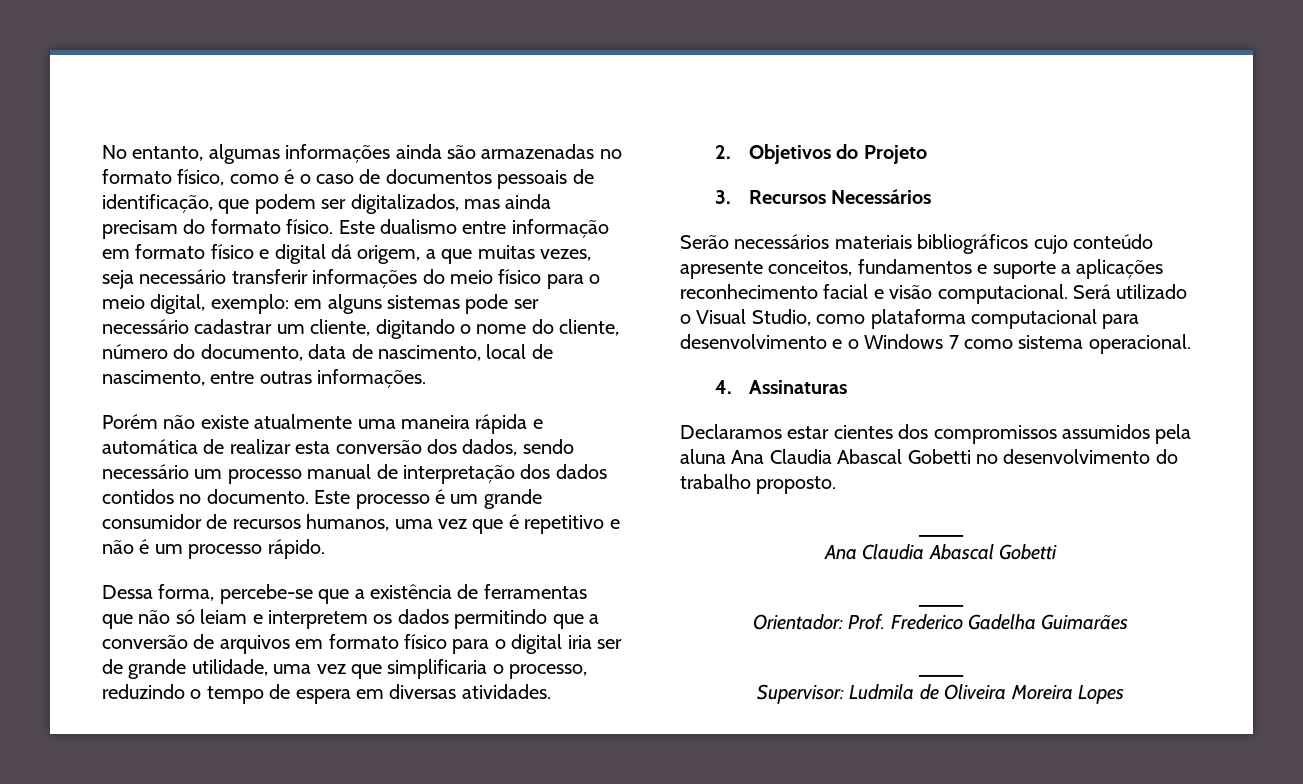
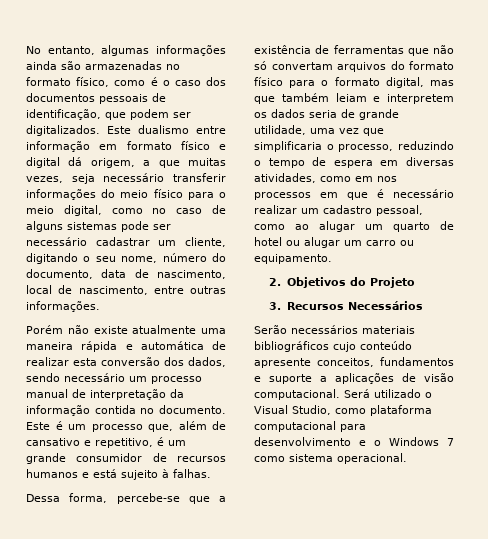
[359,169,381,184] de -> [205,77,226,86] dos
[350,194,552,214] [102,219,334,239] digitalizados, mas ainda precisam do formato físico. -> [26,125,100,136] digitalizados.
[210,294,323,314] exemplo: em -> [111,205,226,214] como no caso de
[476,319,620,336] nome do cliente, -> [95,256,158,263] seu nome,
[520,464,607,479] [102,489,430,509] dos dados contidos no documento. Este processo -> [170,389,184,398] [26,405,226,416] [26,421,226,432] [26,438,153,448] da informação contida no documento. Este é um processo que, além de cansativo e repetitivo,
[306,514,620,534] [102,539,325,559] humanos, uma vez que é repetitivo e não é um processo rápido. -> [26,469,211,480] humanos e está sujeito à falhas.
(195, 616) none -> [271,61,454,72] [254,77,454,88] [254,93,329,104] convertam arquivos do formato físico para o formato digital, mas que também
[454,609,599,629] [102,634,622,654] permitindo que a conversão de arquivos em formato físico para o digital iria ser -> [309,110,337,118] seria
[461,684,551,699] atividades. -> [254,173,397,183] [254,189,454,200] [254,205,423,216] [254,221,454,232] [254,237,414,248] [254,254,332,264] atividades, como em nos processos em que é necessário realizar um cadastro pessoal, como ao alugar um quarto de hotel ou alugar um carro ou equipamento.
[680,284,884,299] reconhecimento facial e -> [402,373,416,382] de
[714,380,848,394] [680,424,1192,444] [680,449,1178,464] [680,474,837,494] [917,534,964,537] [823,544,1058,560] [917,604,964,607] [752,614,1129,630] [917,674,964,677] [757,684,1124,704] // 4. Assinaturas // Declaramos estar cientes dos compromissos assumidos pela aluna Ana Claudia Abascal Gobetti no desenvolvimento do trabalho proposto. // ____ // Ana Claudia Abascal Gobetti // ____ // Orientador: Prof. Frederico Gadelha Guimarães // ____ // Supervisor: Ludmila de Oliveira Moreira Lopes -> (407, 458) none

